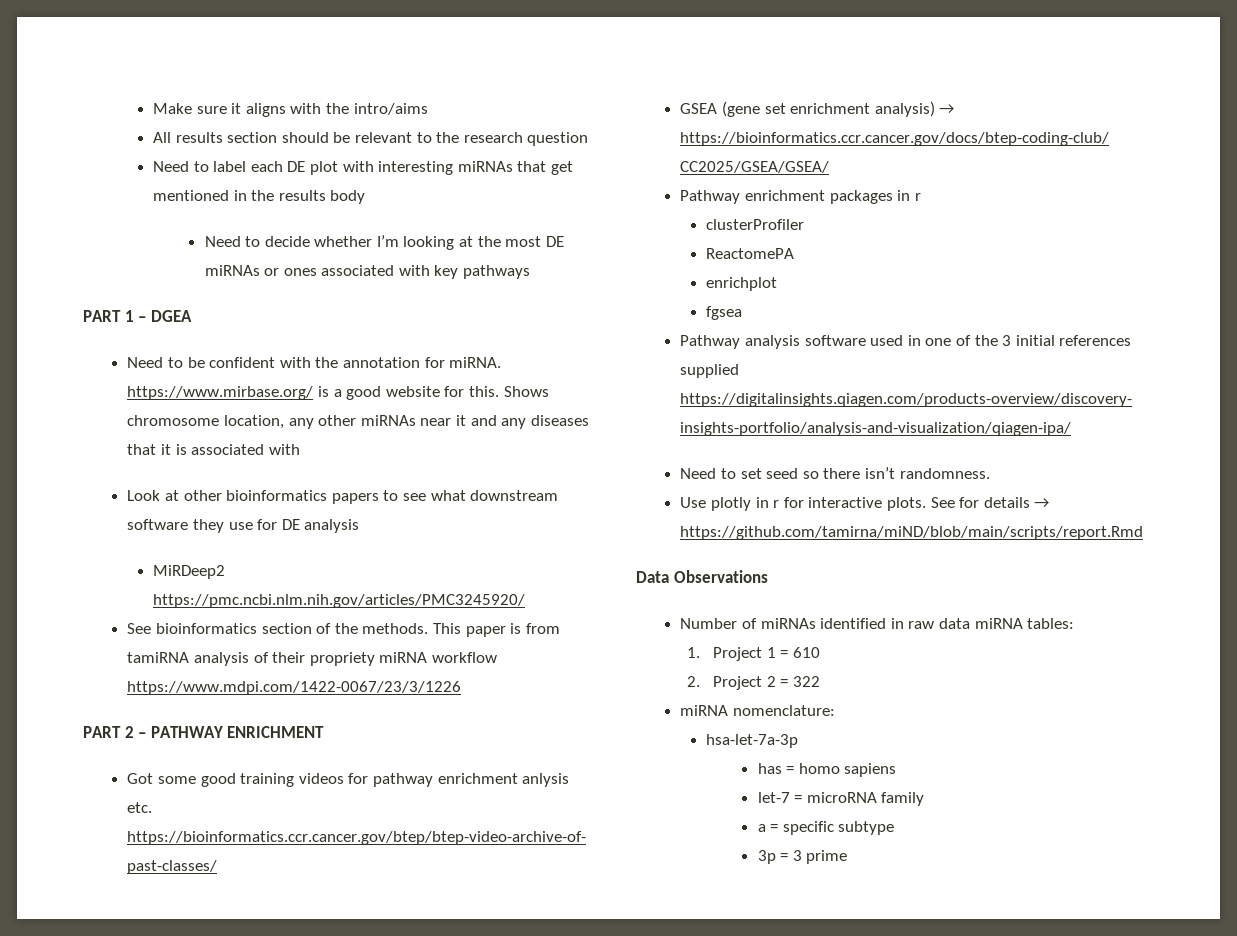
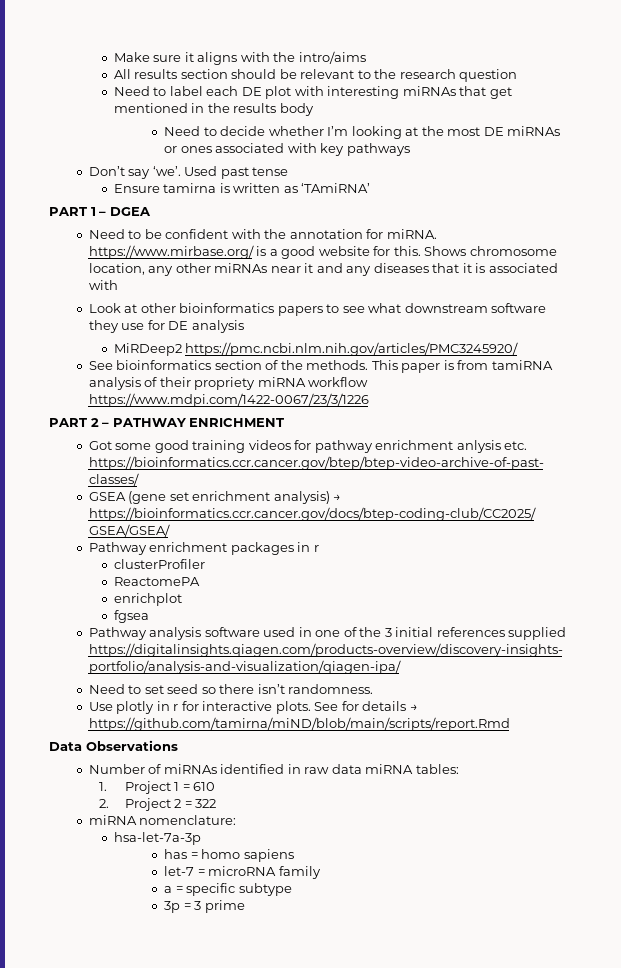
(531, 272) none -> [88,166,289,179] [113,183,371,193] // Don’t say ‘we’. Used past tense // Ensure tamirna is written as ‘TAmiRNA’

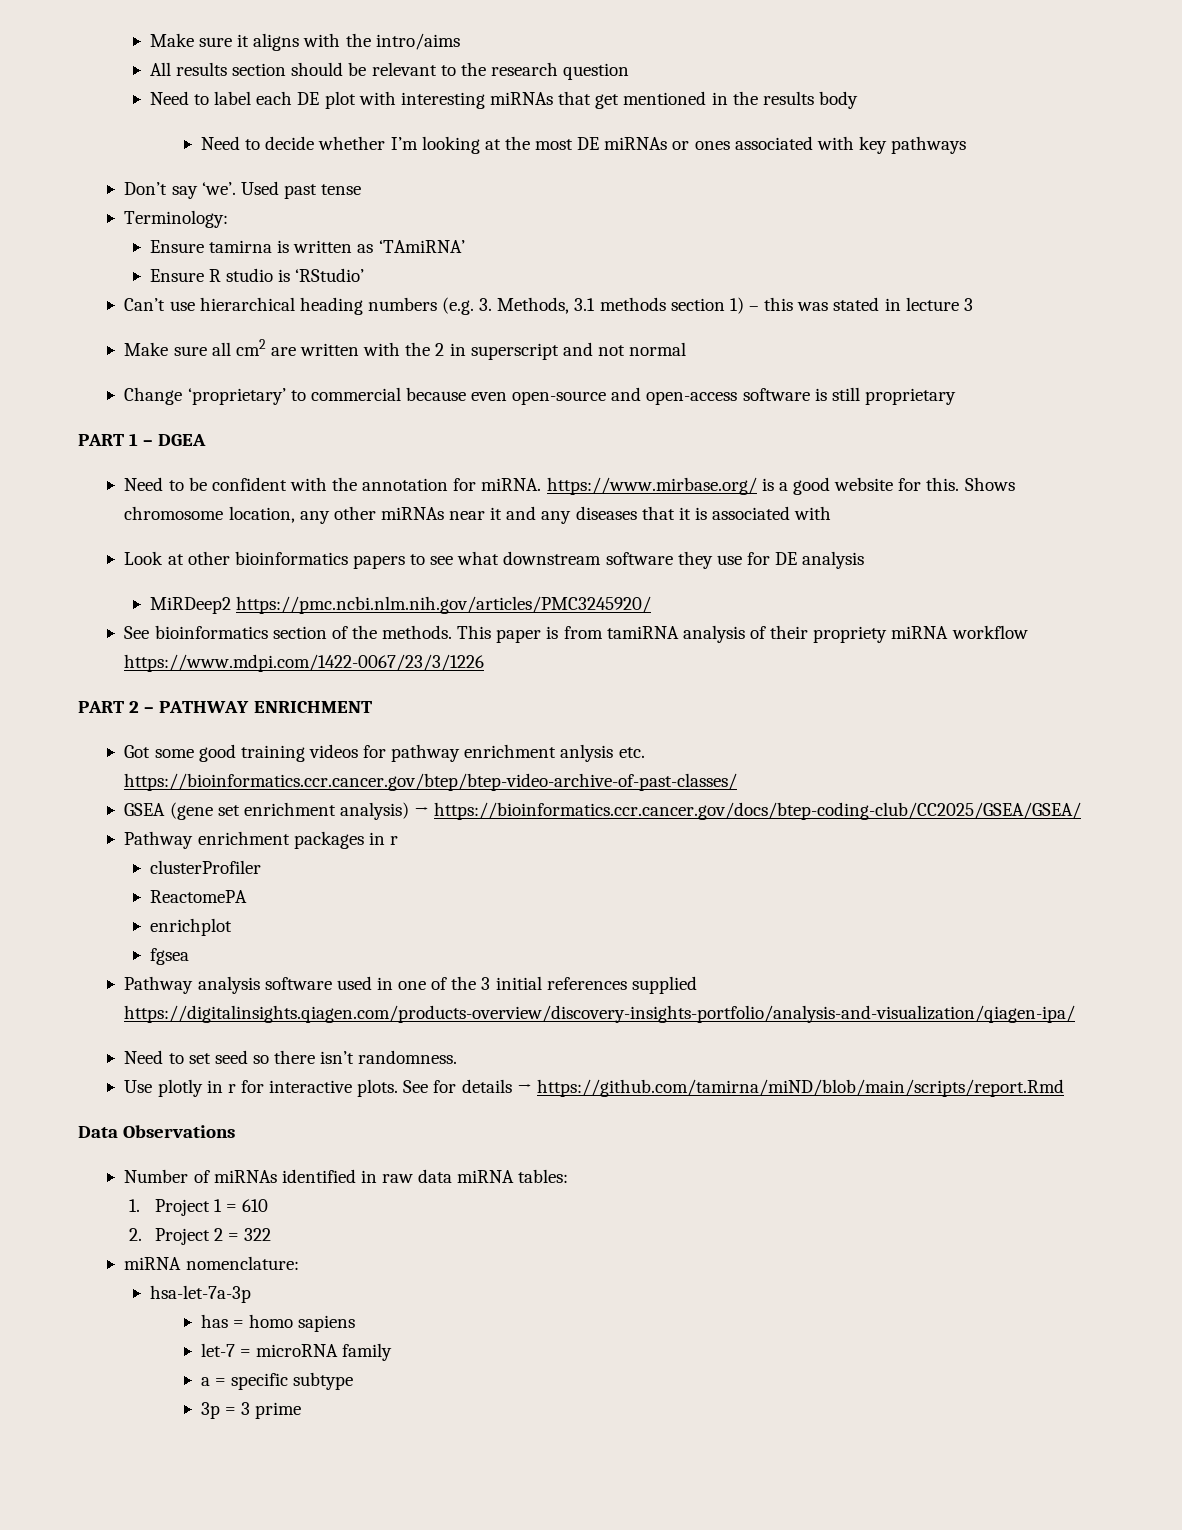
(289, 171) none -> [124,210,229,228] // Terminology:
(371, 188) none -> [149,268,365,282] [124,297,973,315] [124,339,687,360] [124,387,956,405] // Ensure R studio is ‘RStudio’ // Can’t use hierarchical heading numbers (e.g. 3. Methods, 3.1 methods section 1) – this was stated in lecture 3 // Make sure all cm2 are written with the 2 in superscript and not normal // Change ‘proprietary’ to commercial because even open-source and open-access software is still proprietary

